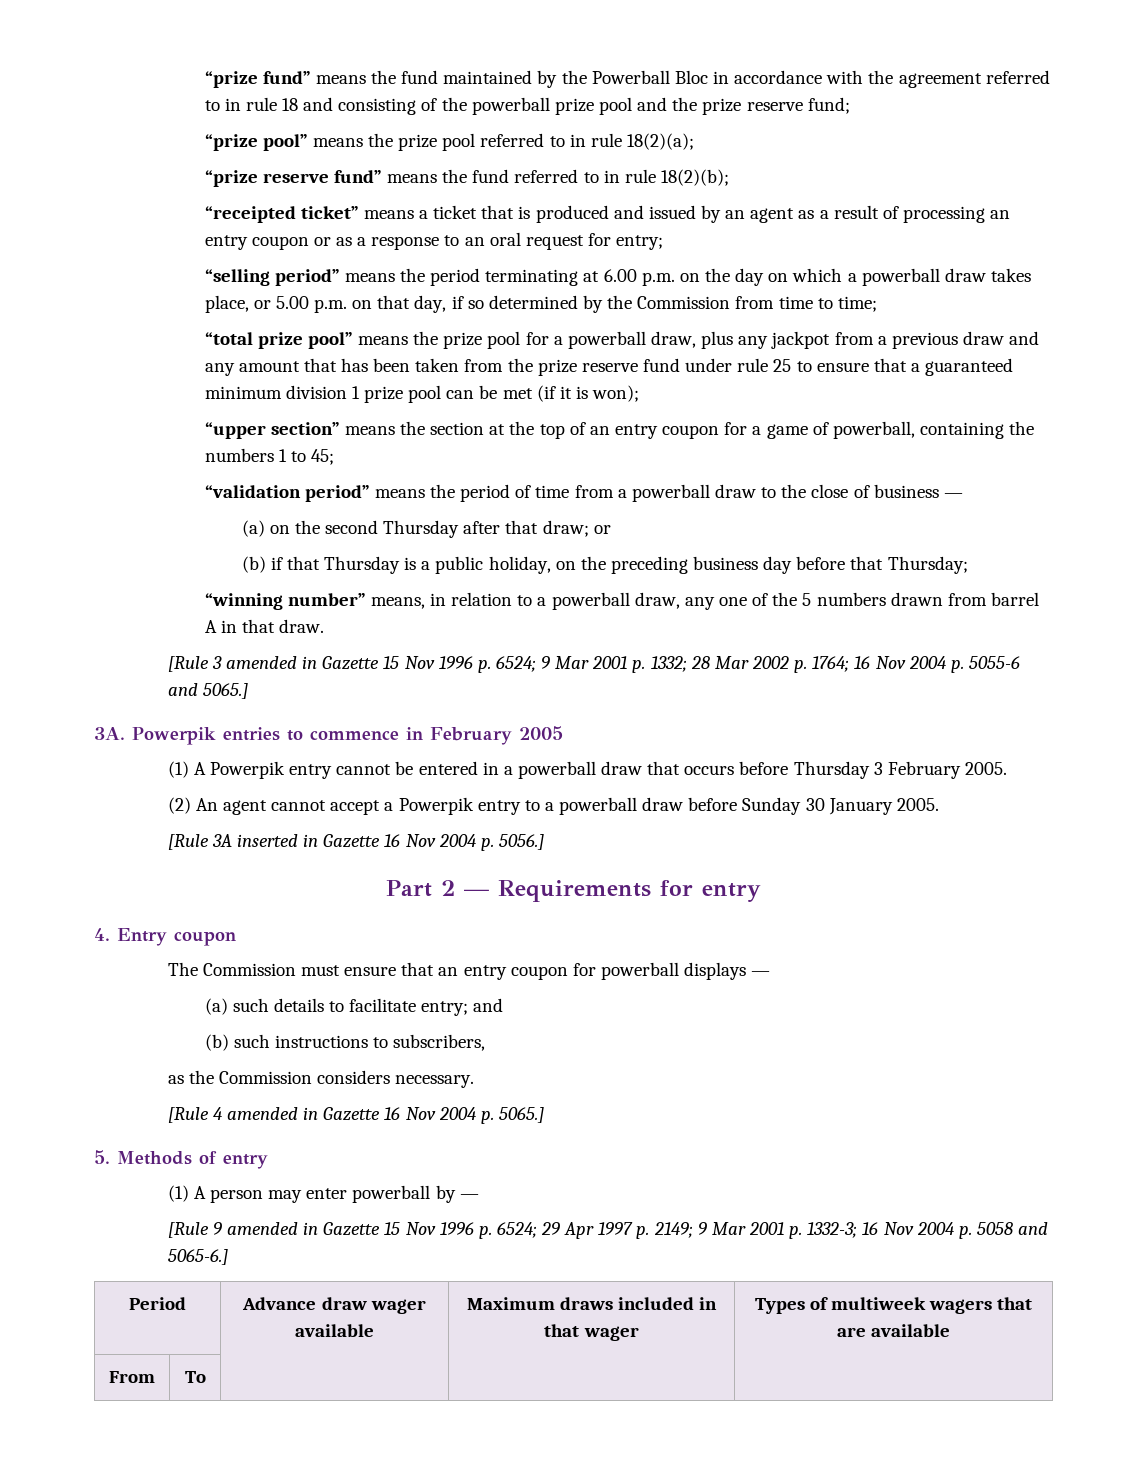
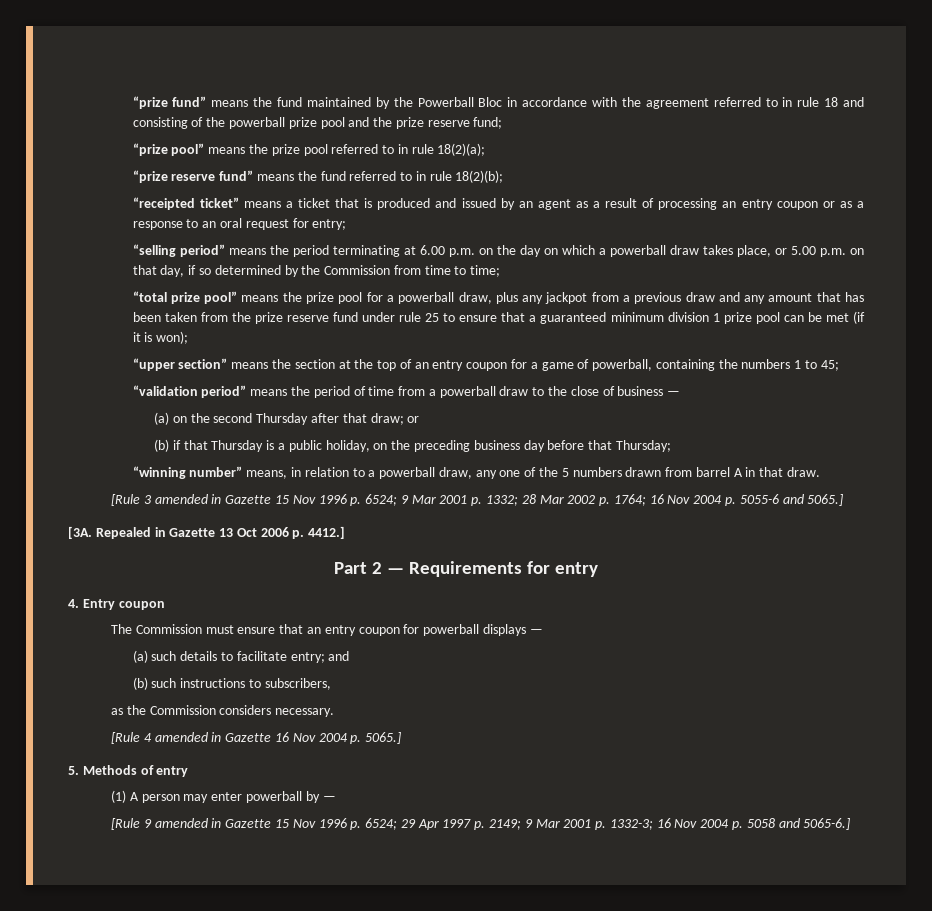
[94,726,563,745] [167,761,1008,779] [167,797,939,815] [167,834,544,851] 3A. Powerpik entries to commence in February 2005 // (1) A Powerpik entry cannot be entered in a powerball draw that occurs before Thursday 3 February 2005. // (2) An agent cannot accept a Powerpik entry to a powerball draw before Sunday 30 January 2005. // [Rule 3A inserted in Gazette 16 Nov 2004 p. 5056.] -> [68,526,346,539] [3A. Repealed in Gazette 13 Oct 2006 p. 4412.]
[129,1297,186,1310] [242,1297,426,1314] [295,1324,374,1337] [466,1297,718,1310] [544,1324,639,1341] [754,1297,1033,1314] [836,1324,951,1337] [109,1371,155,1383] [184,1371,206,1383] // Period | Advance draw wager available | Maximum draws included in that wager | Types of multiweek wagers that are available // From | To | | | -> (851, 824) none

